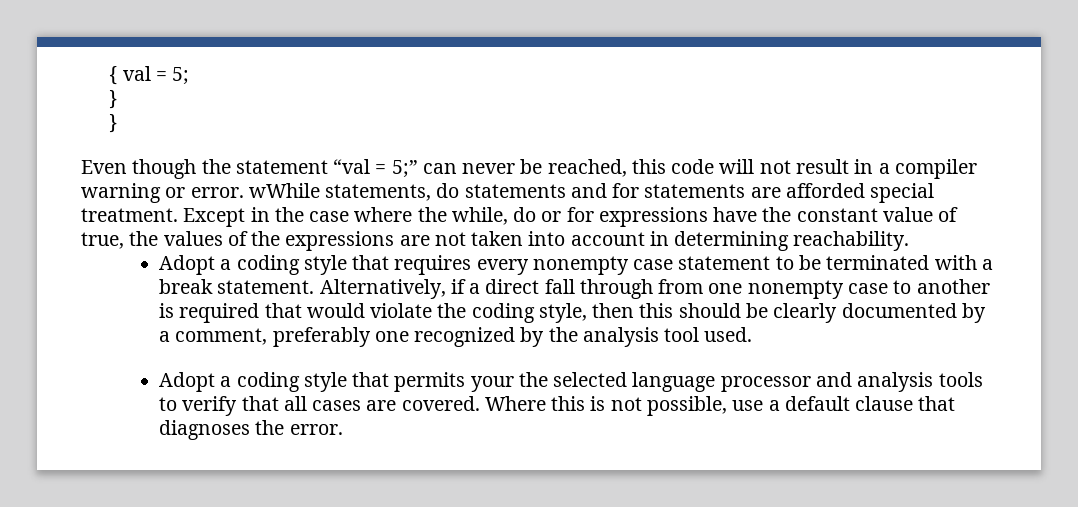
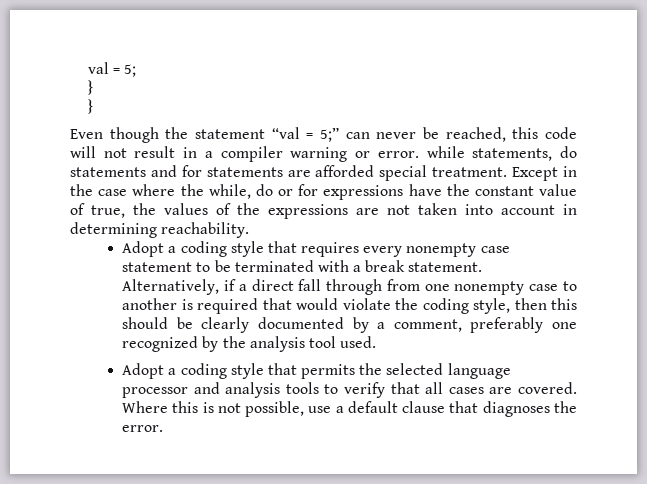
[109,66,118,85] { -> (87, 68) none
[248,183,320,198] wWhile -> [426,146,465,158] while
[470,376,514,392] your -> (356, 371) none

